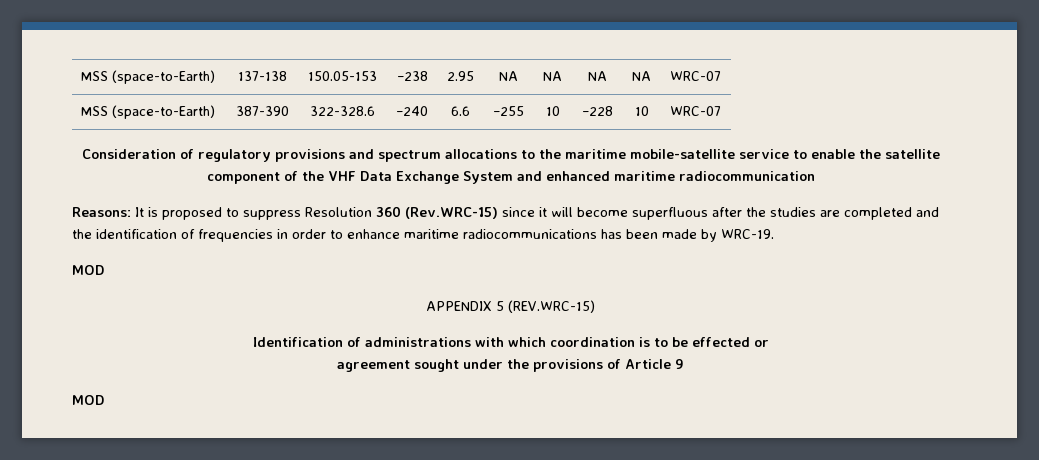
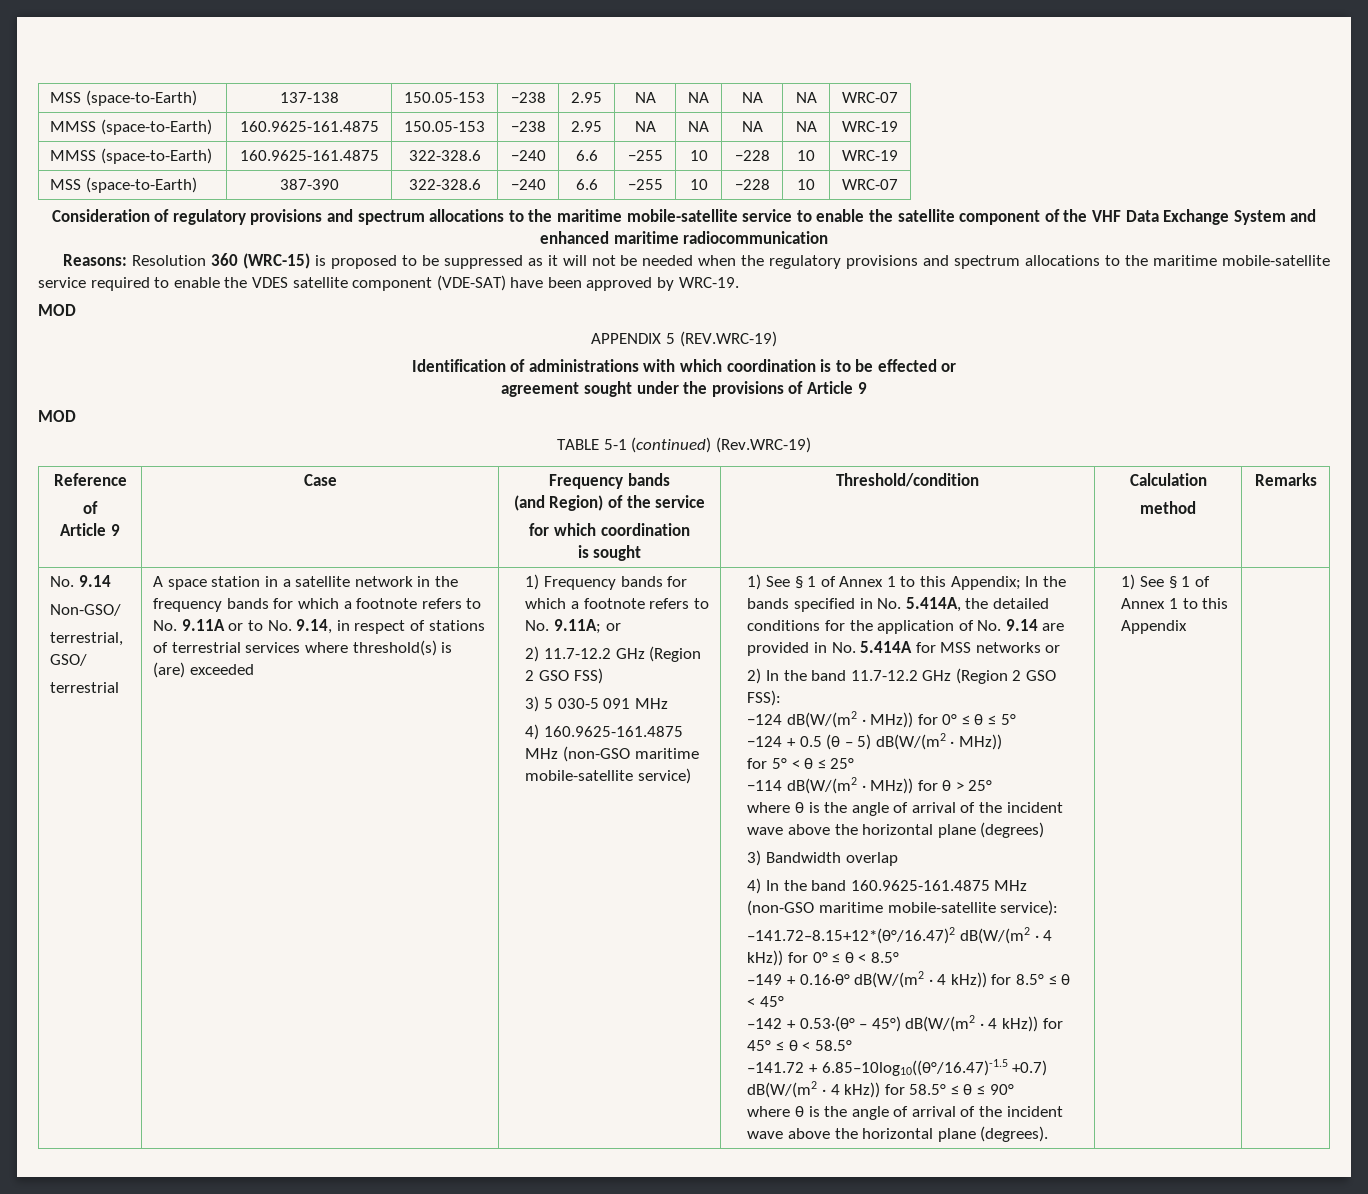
(721, 76) none -> [50,119,212,135] [239,121,379,132] [404,121,485,132] [510,121,546,132] [571,121,602,132] [634,121,656,132] [688,121,709,132] [741,121,763,132] [795,121,817,132] [842,121,898,132] [50,148,212,164] [239,150,379,161] [408,150,481,161] [510,150,546,161] [575,150,598,161] [627,150,663,161] [689,150,708,161] [734,150,770,161] [797,150,815,161] [842,150,898,161] // MMSS (space-to-Earth) | 160.9625-161.4875 | 150.05-153 | −238 | 2.95 | NA | NA | NA | NA | WRC-19 // MMSS (space-to-Earth) | 160.9625-161.4875 | 322-328.6 | −240 | 6.6 | −255 | 10 | −228 | 10 | WRC-19
[135,206,939,220] [72,229,697,242] It is proposed to suppress Resolution 360 (Rev.WRC-15) since it will become superfluous after the studies are completed and the identification of frequencies in order to enhance maritime radiocommunications has been made -> [131,253,1330,269] [38,275,653,291] Resolution 360 (WRC-15) is proposed to be suppressed as it will not be needed when the regulatory provisions and spectrum allocations to the maritime mobile-satellite service required to enable the VDES satellite component (VDE-SAT) have been approved
[508,300,595,313] (REV.WRC-15) -> [679,331,777,347] (REV.WRC-19)
(105, 400) none -> [557,437,811,453] [53,473,127,486] [83,501,98,514] [60,523,120,536] [303,474,337,486] [549,473,670,489] [513,495,706,511] [529,523,690,536] [577,545,642,561] [836,473,979,487] [1129,473,1207,486] [1140,501,1196,514] [1254,473,1317,486] [50,575,111,587] [50,604,122,616] [50,632,124,646] [50,654,88,666] [50,682,120,693] [153,576,459,590] [153,598,482,612] [153,619,485,634] [153,640,453,656] [153,662,254,678] [525,574,688,590] [525,598,709,609] [525,619,621,634] [525,646,702,662] [525,668,603,684] [525,696,668,712] [525,724,683,740] [525,746,699,762] [525,768,691,784] [747,574,1066,590] [747,597,1049,612] [747,619,1065,634] [747,641,1061,656] [747,668,1057,684] [747,690,782,706] [747,711,1016,728] [747,733,1003,750] [747,758,855,769] [747,777,993,794] [747,802,1063,816] [747,822,1045,838] [747,850,898,866] [747,878,1028,894] [747,900,1059,916] [747,927,1053,944] [747,950,899,966] [747,971,1071,988] [747,996,784,1007] [747,1015,1063,1032] [747,1040,852,1051] [747,1059,1048,1076] [747,1081,1014,1098] [747,1106,1063,1120] [747,1126,1049,1142] [1121,574,1210,590] [1121,598,1229,609] [1121,620,1188,634] // TABLE 5-1 (continued) (Rev.WRC-19) // Reference // of // Article 9 | Case | Frequency bands // (and Region) of the service // for which coordination // is sought | Threshold/condition | Calculation // method | Remarks // No. 9.14 // Non-GSO/ // terrestrial, GSO/ // terrestrial | A space station in a satellite network in the frequency bands for which a footnote refers to No. 9.11A or to No. 9.14, in respect of stations of terrestrial services where threshold(s) is (are) exceeded | 1) Frequency bands for which a footnote refers to No. 9.11A; or // 2) 11.7-12.2 GHz (Region 2 GSO FSS) // 3) 5 030-5 091 MHz // 4) 160.9625-161.4875 MHz (non-GSO maritime mobile-satellite service) | 1) See § 1 of Annex 1 to this Appendix; In the bands specified in No. 5.414A, the detailed conditions for the application of No. 9.14 are provided in No. 5.414A for MSS networks or // 2) In the band 11.7-12.2 GHz (Region 2 GSO FSS): // −124 dB(W/(m2 · MHz)) for 0° ≤ θ ≤ 5° // −124 + 0.5 (θ – 5) dB(W/(m2 · MHz)) // for 5° < θ ≤ 25° // −114 dB(W/(m2 · MHz)) for θ > 25° // where θ is the angle of arrival of the incident wave above the horizontal plane (degrees) // 3) Bandwidth overlap // 4) In the band 160.9625-161.4875 MHz (non-GSO maritime mobile-satellite service): // –141.72–8.15+12*(θ°/16.47)2 dB(W/(m2 · 4 kHz)) for 0° ≤ θ < 8.5° // –149 + 0.16·θ° dB(W/(m2 · 4 kHz)) for 8.5° ≤ θ < 45° // –142 + 0.53·(θ° – 45°) dB(W/(m2 · 4 kHz)) for 45° ≤ θ < 58.5° // –141.72 + 6.85–10log10((θ°/16.47)-1.5 +0.7) dB(W/(m2 · 4 kHz)) for 58.5° ≤ θ ≤ 90° // where θ is the angle of arrival of the incident wave above the horizontal plane (degrees). | 1) See § 1 of Annex 1 to this Appendix |

